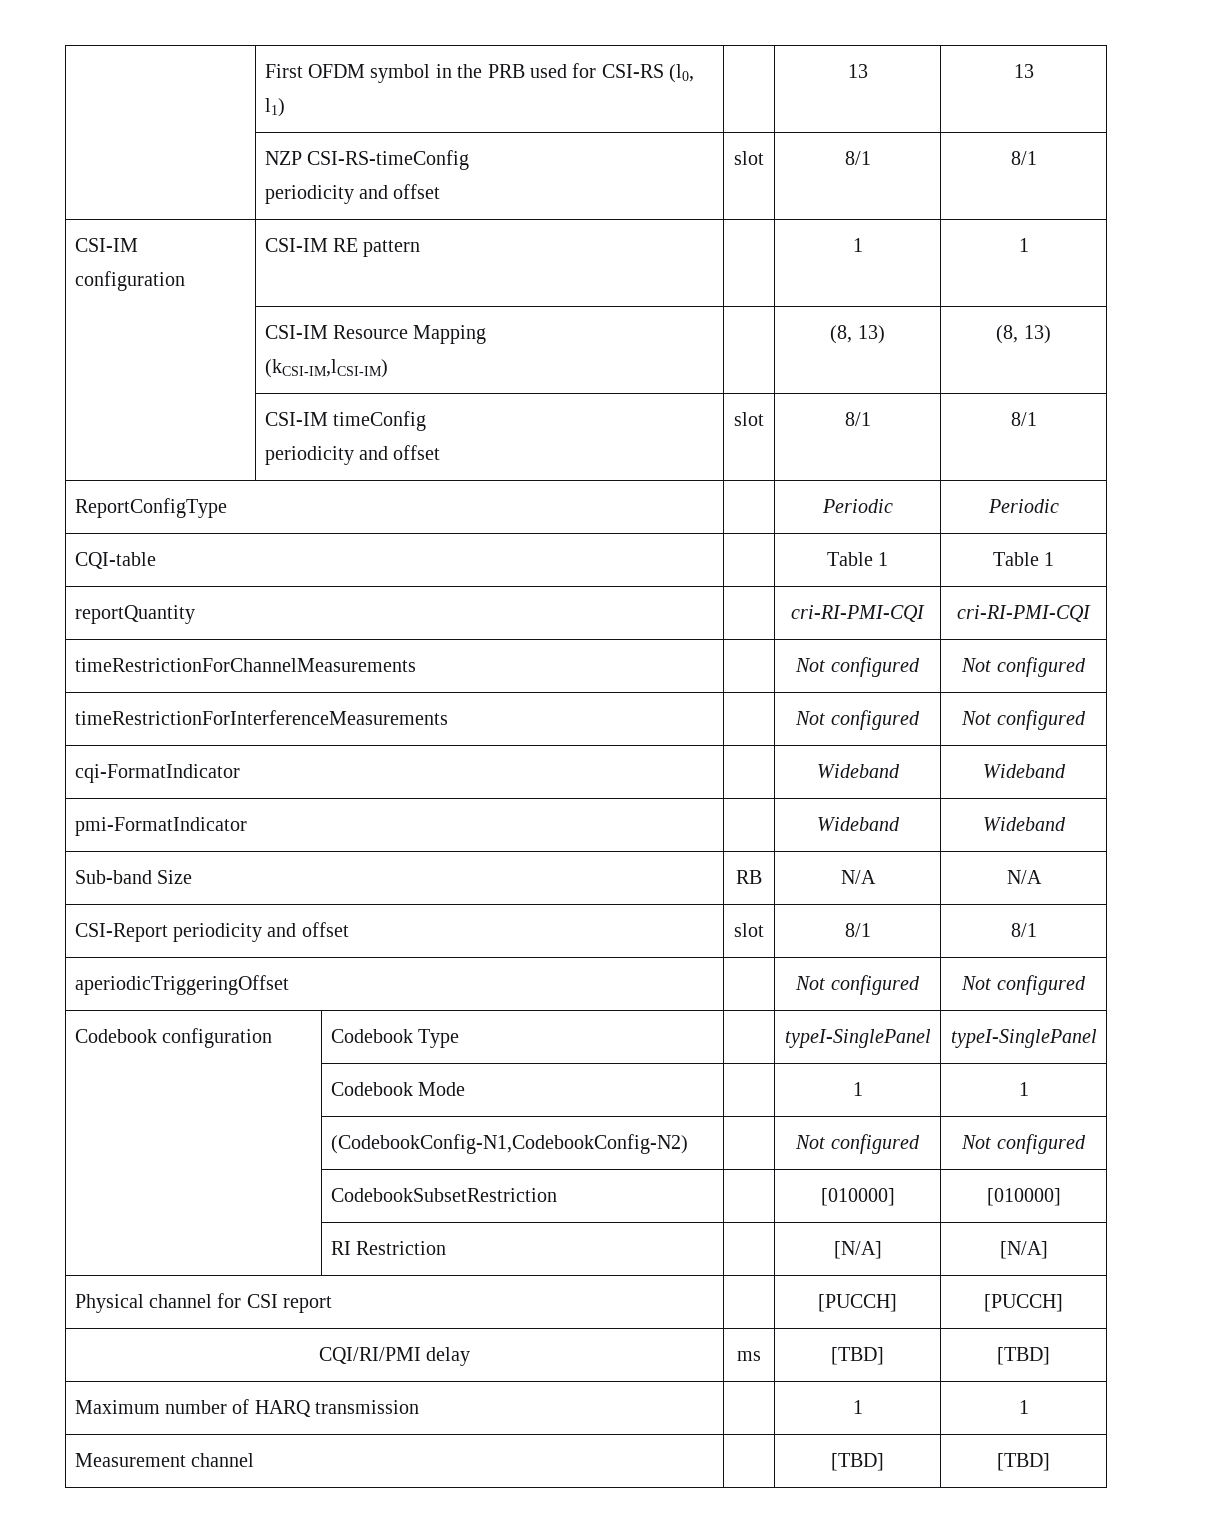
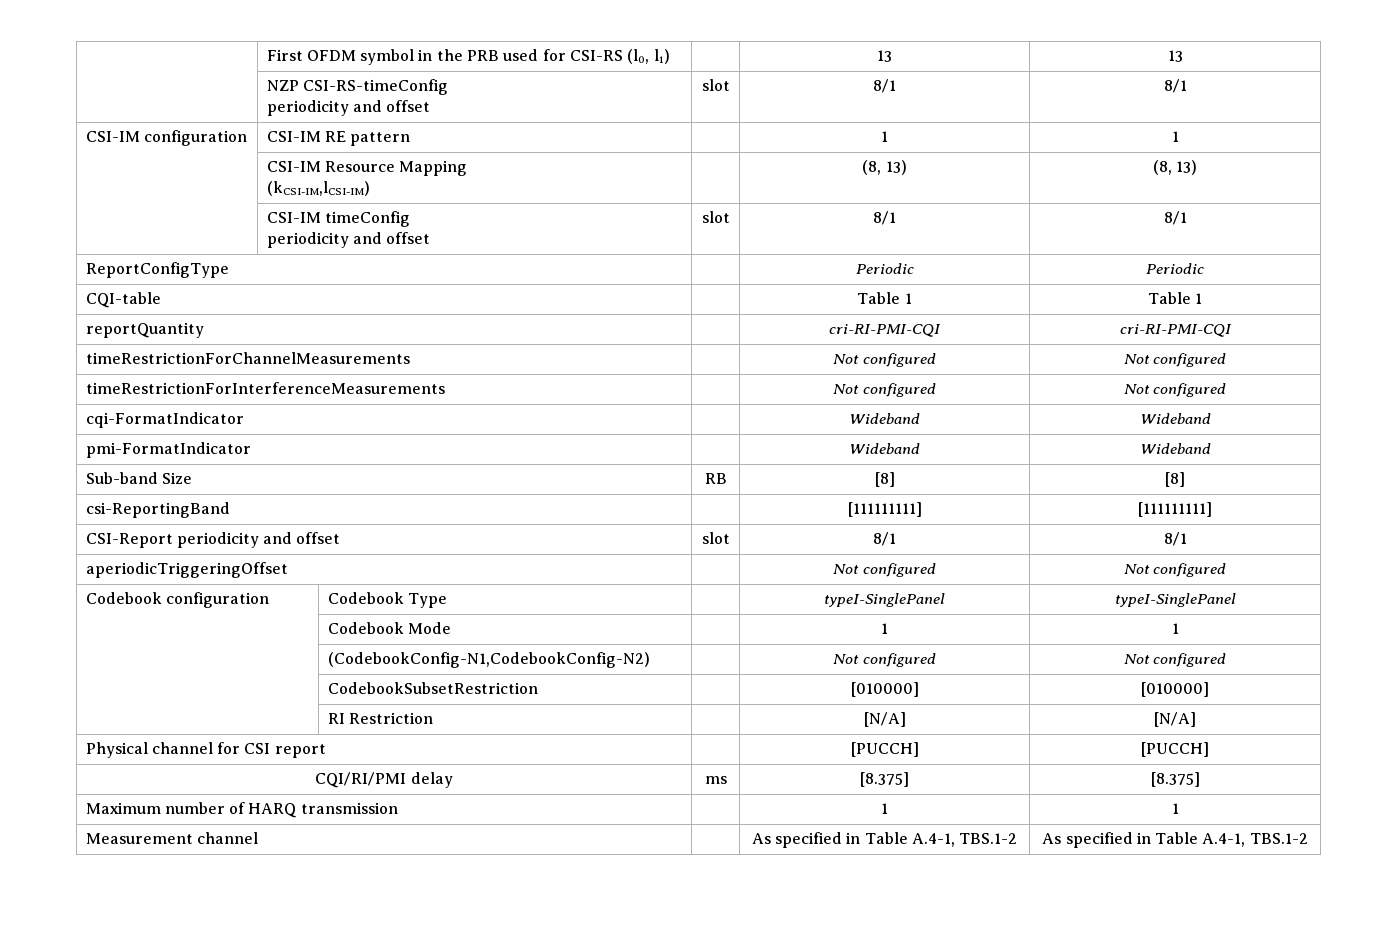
[840,870,876,884] [1006,870,1042,884] N/A | N/A -> [874,472,895,487] [1165,472,1185,487] [85,502,230,518] [847,502,922,517] [1138,502,1212,517] [8] | [8] // csi-ReportingBand | | [111111111] | [111111111]
[831,1347,884,1365] [997,1347,1050,1365] [TBD] | [TBD] -> [860,772,909,787] [1150,772,1200,787] [8.375] | [8.375]
[831,1453,884,1471] [997,1453,1050,1471] [TBD] | [TBD] -> [751,832,1018,848] [1042,832,1308,848] As specified in Table A.4-1, TBS.1-2 | As specified in Table A.4-1, TBS.1-2

